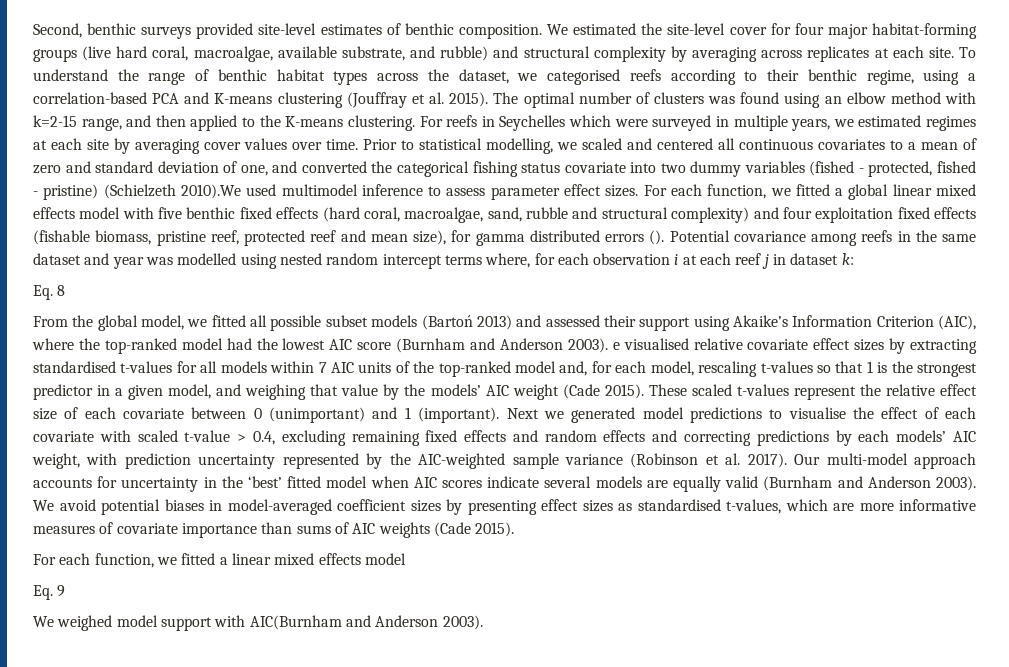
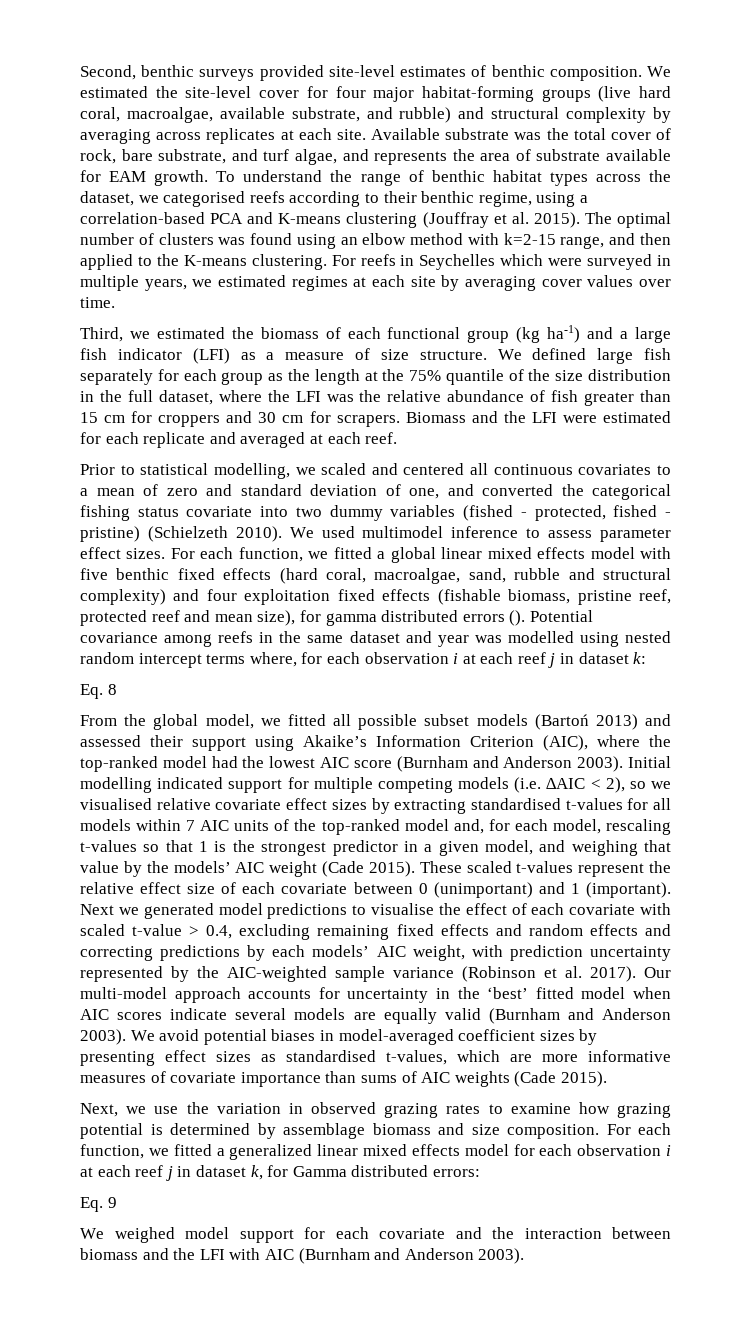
(954, 52) none -> [371,128,671,140] [80,149,671,165] [80,170,209,186] Available substrate was the total cover of rock, bare substrate, and turf algae, and represents the area of substrate available for EAM growth.
(358, 144) none -> [80,325,671,343] [80,348,671,364] [80,369,671,385] [80,390,672,406] [80,411,671,427] [80,432,398,448] // Third, we estimated the biomass of each functional group (kg ha-1) and a large fish indicator (LFI) as a measure of size structure. We defined large fish separately for each group as the length at the 75% quantile of the size distribution in the full dataset, where the LFI was the relative abundance of fish greater than 15 cm for croppers and 30 cm for scrapers. Biomass and the LFI were estimated for each replicate and averaged at each reef. //
[180,184,241,199] 2010).We -> [235,526,314,542] 2010). We
[612,342,620,350] e -> [628,756,671,768] [80,777,671,793] Initial modelling indicated support for multiple competing models (i.e. ∆AIC < 2), so we
[33,553,406,568] For each function, we fitted a linear mixed effects model -> [80,1102,671,1118] [80,1123,671,1139] [80,1144,671,1160] [80,1165,480,1181] Next, we use the variation in observed grazing rates to examine how grazing potential is determined by assemblage biomass and size composition. For each function, we fitted a generalized linear mixed effects model for each observation i at each reef j in dataset k, for Gamma distributed errors:
[214,615,342,630] with AIC(Burnham -> [304,1227,671,1239] [80,1248,370,1264] for each covariate and the interaction between biomass and the LFI with AIC (Burnham

